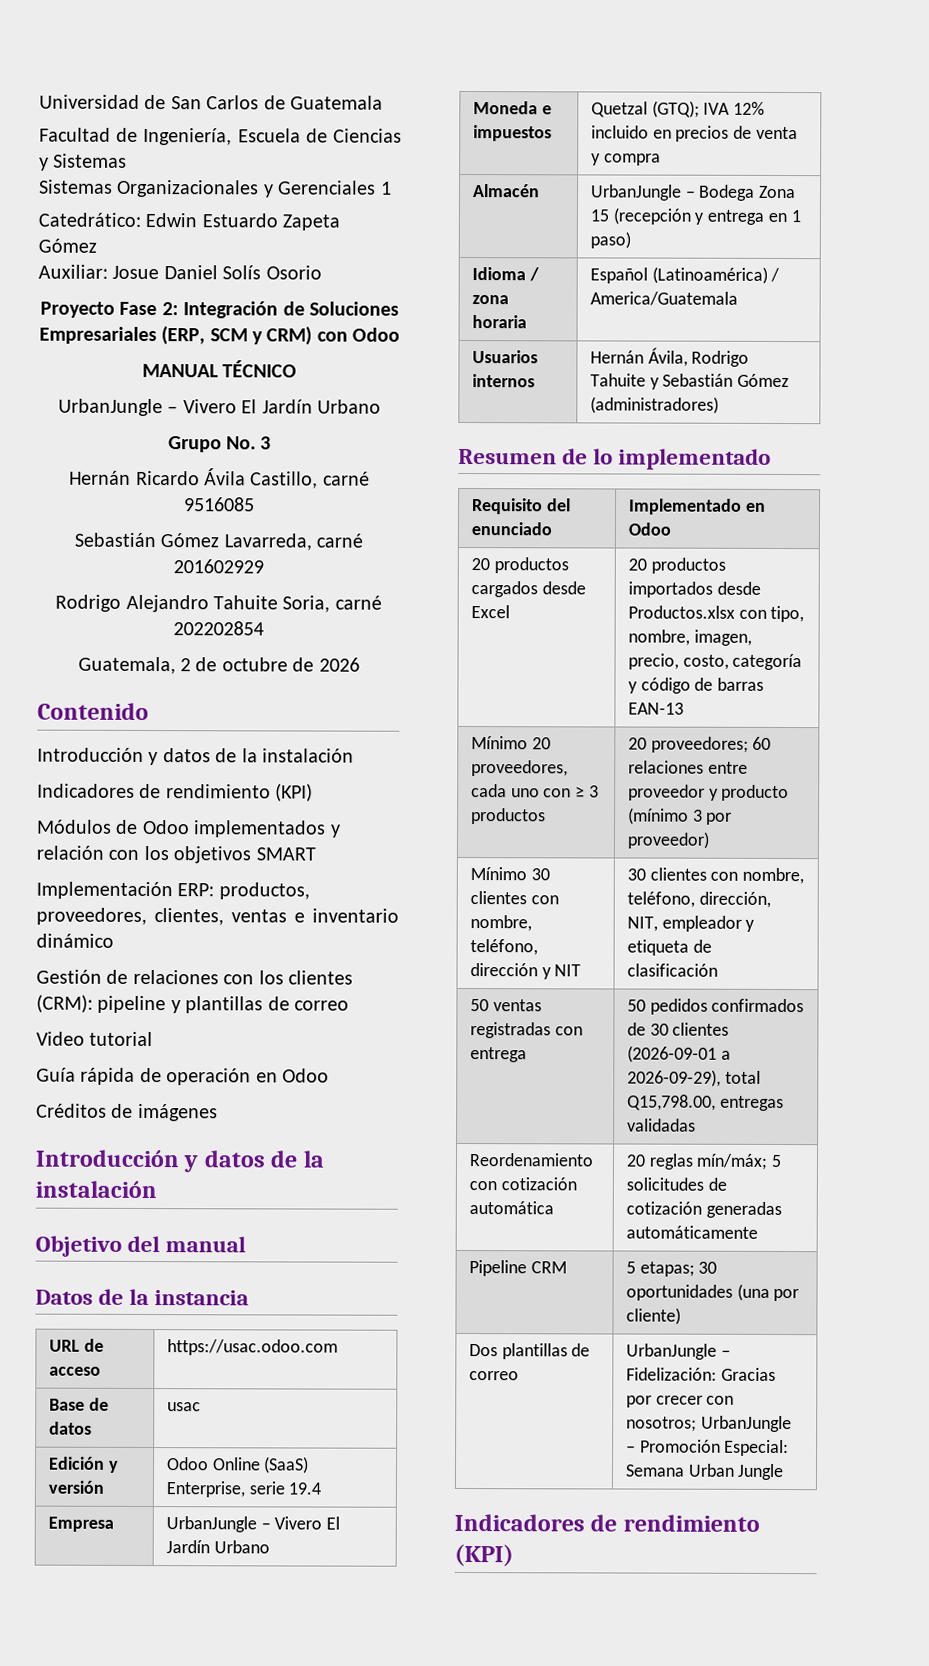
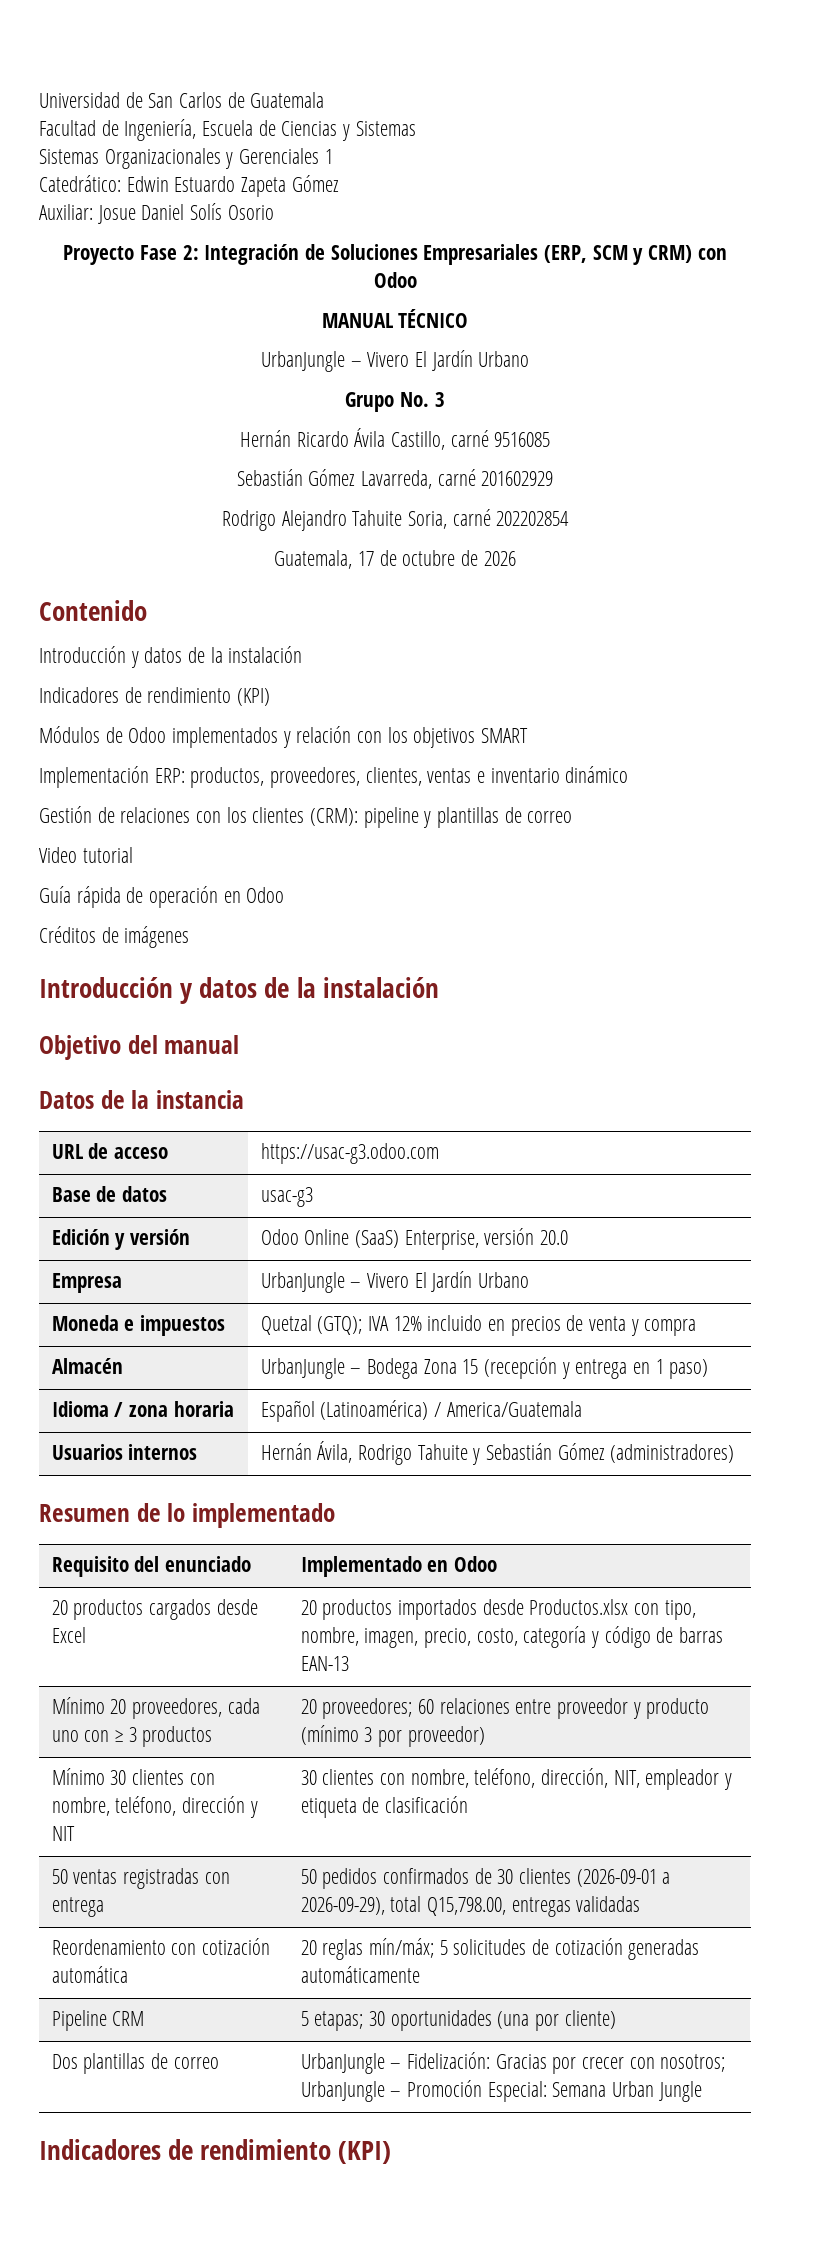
[179,658,191,672] 2 -> [357,551,374,566] 17
[166,1339,338,1356] https://usac.odoo.com -> [260,1143,439,1164] https://usac-g3.odoo.com
[166,1402,201,1412] usac -> [260,1187,313,1207] usac-g3
[248,1481,322,1495] serie 19.4 -> [484,1228,568,1245] versión 20.0

